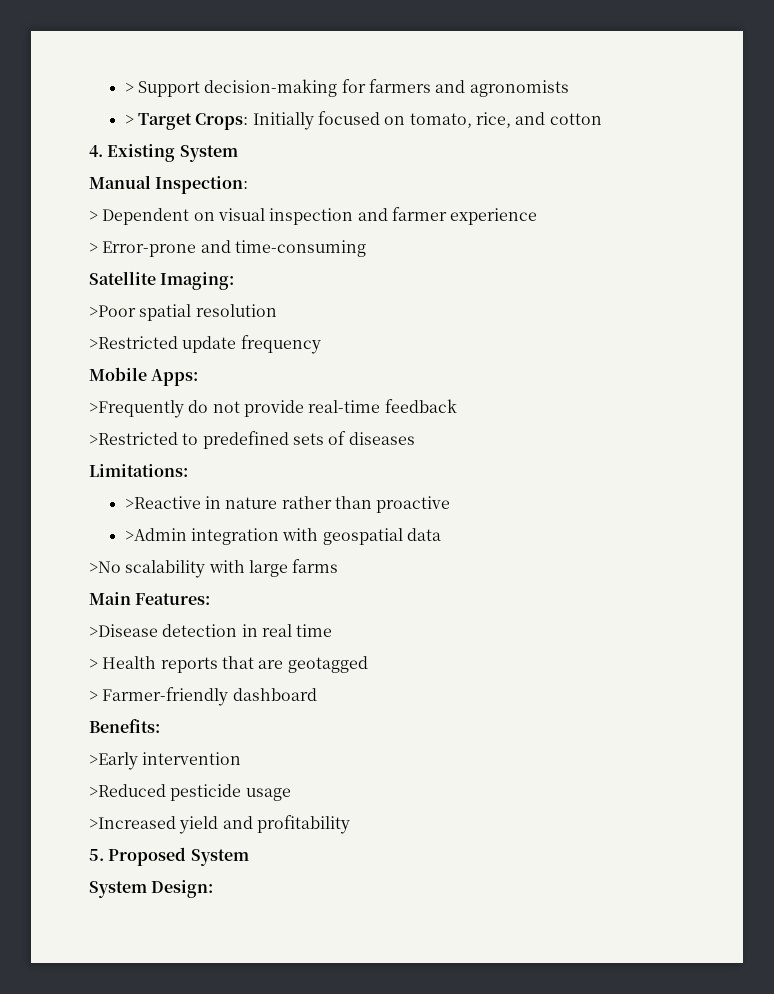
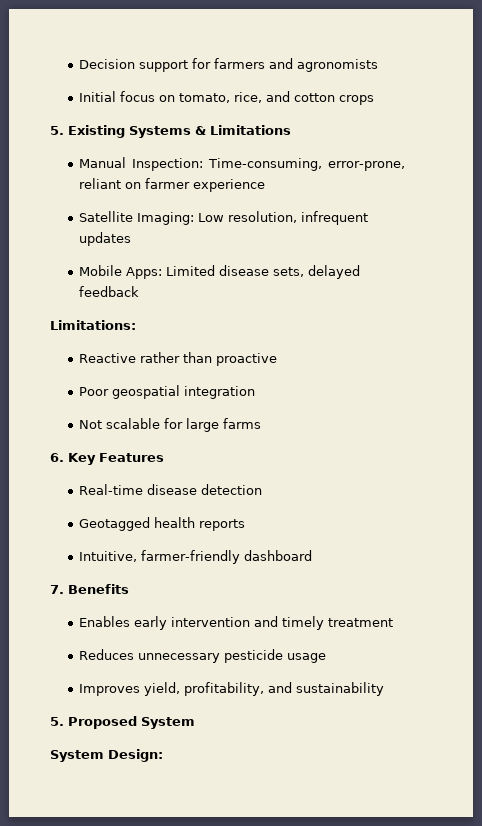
[124,79,338,97] > Support decision-making -> [79,59,189,72] Decision support
[124,111,380,130] > Target Crops: Initially focused -> [79,91,156,102] Initial focus
[89,144,238,162] [89,175,249,194] [89,207,538,225] [89,240,366,257] [89,271,235,290] [89,304,277,321] [89,335,321,354] [89,367,199,386] [89,399,457,418] [89,431,415,449] [89,464,188,477] [124,496,278,509] // 4. Existing System // Manual Inspection: // > Dependent on visual inspection and farmer experience // > Error-prone and time-consuming // Satellite Imaging: // >Poor spatial resolution // >Restricted update frequency // Mobile Apps: // >Frequently do not provide real-time feedback // >Restricted to predefined sets of diseases // Limitations: // >Reactive in nature -> [339,95,375,105] [50,125,291,138] [79,157,405,171] [79,178,266,192] [79,211,369,225] [79,232,132,246] [79,265,361,279] [79,286,140,297] [50,320,136,330] [79,353,137,363] crops // 5. Existing Systems & Limitations // Manual Inspection: Time-consuming, error-prone, reliant on farmer experience // Satellite Imaging: Low resolution, infrequent updates // Mobile Apps: Limited disease sets, delayed feedback // Limitations: // Reactive
[124,528,187,541] >Admin -> [79,385,181,399] Poor geospatial
[282,528,441,545] [89,559,339,578] [89,592,211,605] [89,624,333,637] [89,656,368,673] [89,687,317,706] [89,719,160,733] [89,752,242,770] [89,784,291,801] [89,815,350,834] with geospatial data // >No scalability with large farms // Main Features: // >Disease detection in real time // > Health reports that are geotagged // > Farmer-friendly dashboard // Benefits: // >Early intervention // >Reduced pesticide usage // >Increased yield and profitability -> [79,418,262,432] [50,453,164,465] [79,484,263,495] [79,517,246,531] [79,550,313,564] [50,584,129,594] [79,616,394,630] [79,649,327,663] [79,682,385,696] // Not scalable for large farms // 6. Key Features // Real-time disease detection // Geotagged health reports // Intuitive, farmer-friendly dashboard // 7. Benefits // Enables early intervention and timely treatment // Reduces unnecessary pesticide usage // Improves yield, profitability, and sustainability

